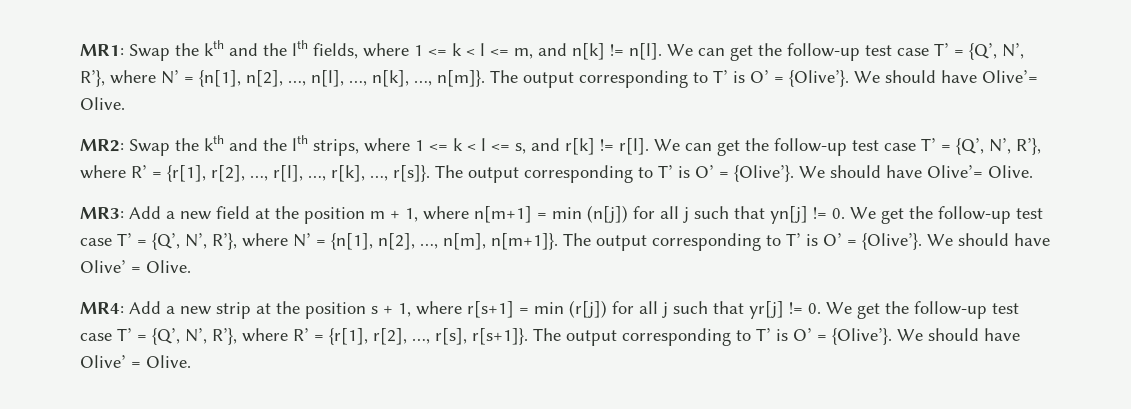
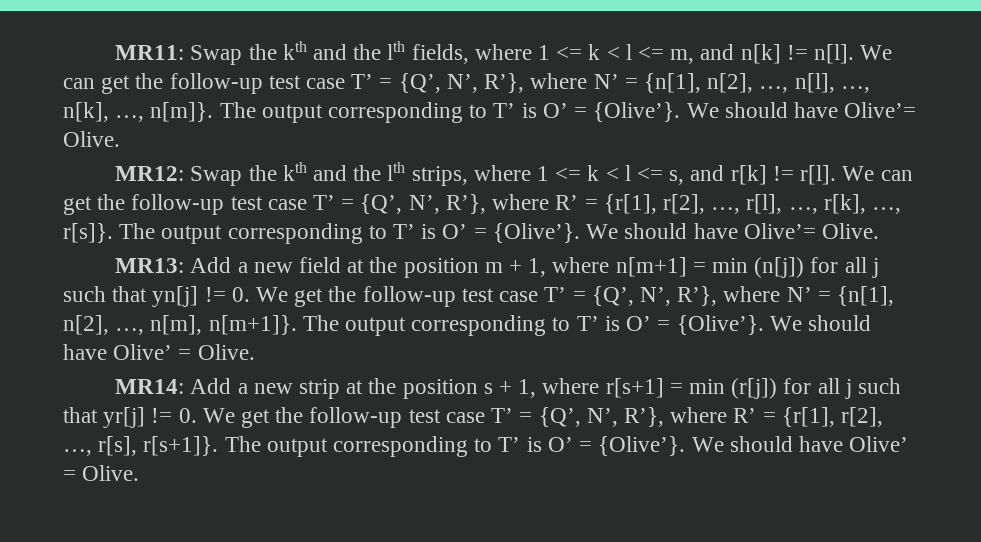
[80,44,124,56] MR1: -> [115,45,185,60] MR11:
[80,139,124,152] MR2: -> [115,166,185,181] MR12:
[80,207,124,219] MR3: -> [115,258,185,273] MR13:
[80,302,124,314] MR4: -> [115,379,185,394] MR14:

